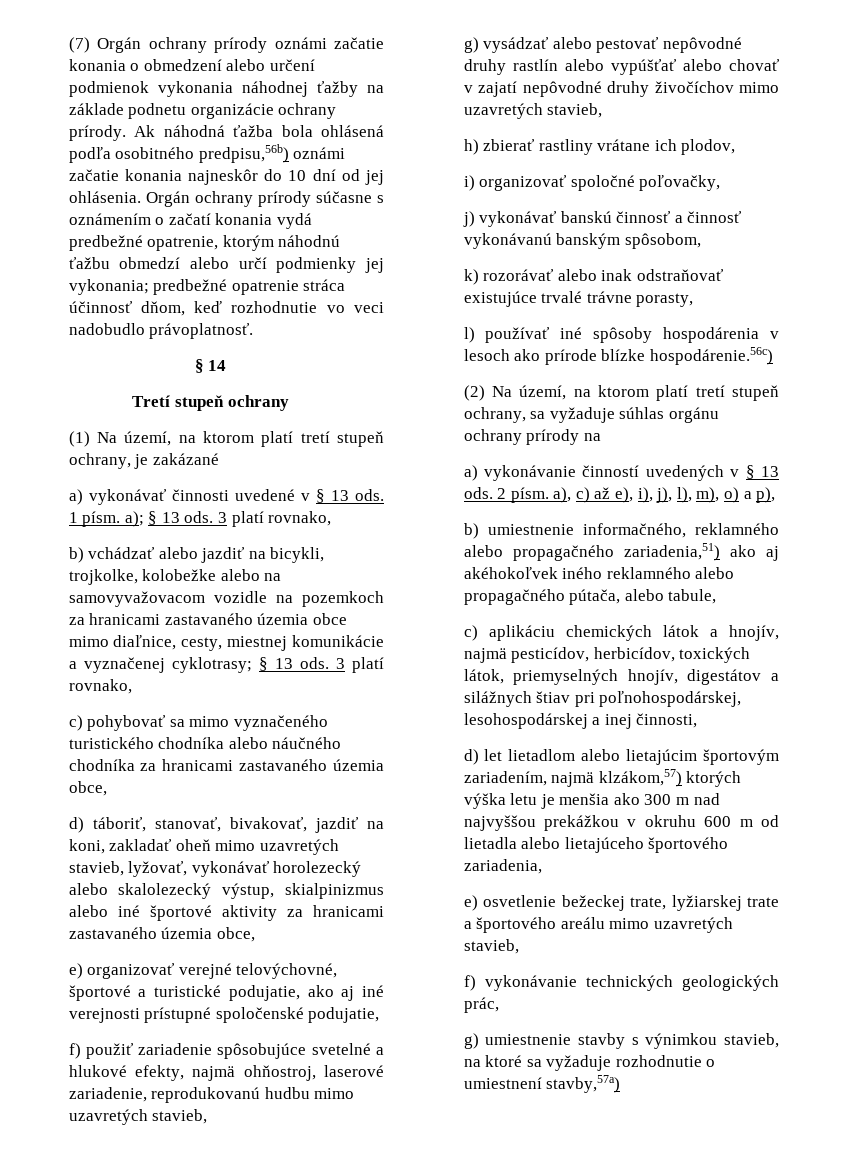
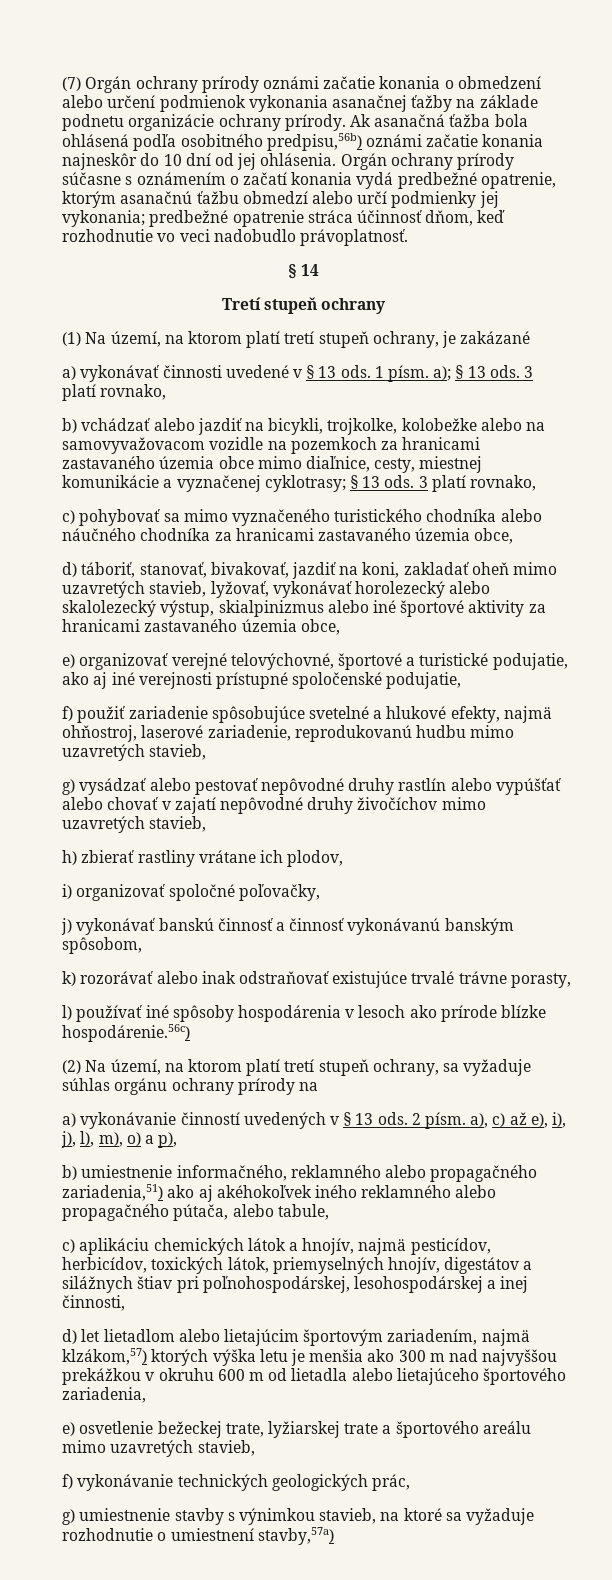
[241,81,308,97] náhodnej -> [332,95,408,112] asanačnej
[163,125,225,137] náhodná -> [374,114,446,127] asanačná
[278,235,341,247] náhodnú -> [120,191,193,204] asanačnú

